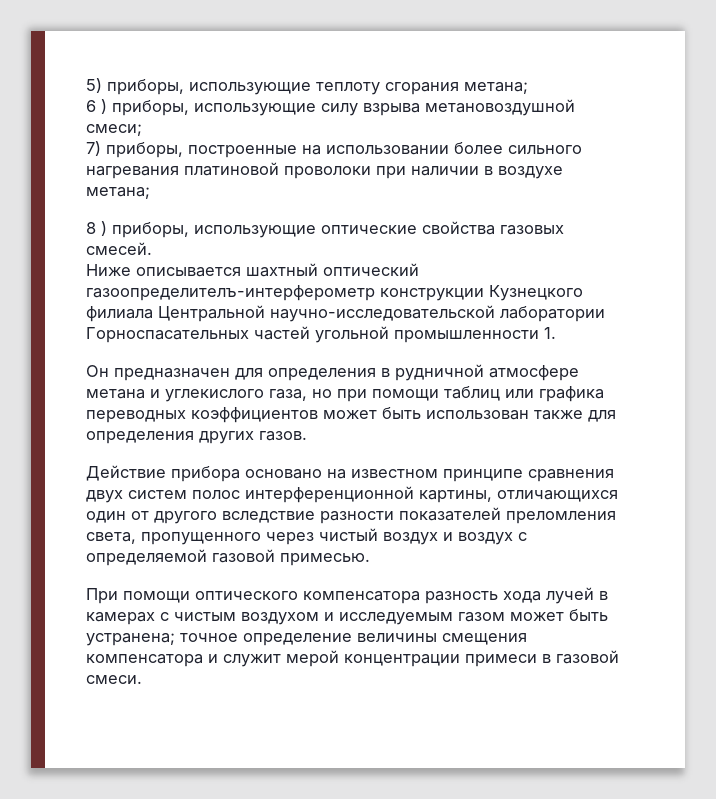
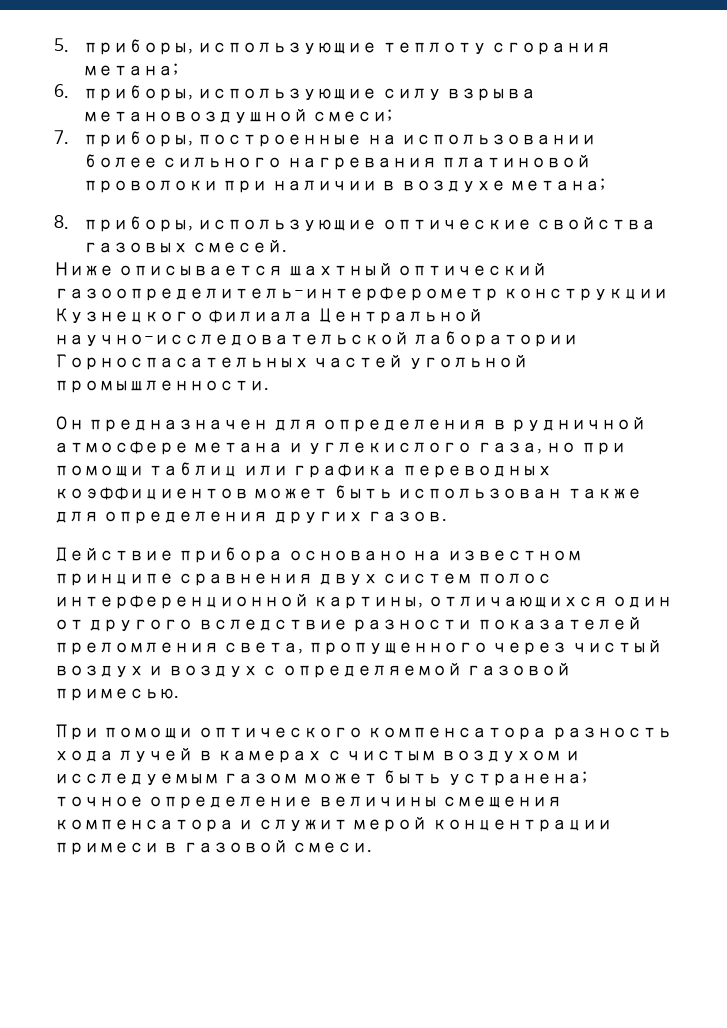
[86,78,102,93] 5) -> [54,38,69,52] 5.
[86,99,107,114] 6 ) -> [54,84,69,98] 6.
[86,141,101,156] 7) -> [54,130,69,144] 7.
[86,221,107,236] 8 ) -> [54,215,69,229] 8.
[86,285,375,301] газоопределителъ-интерферометр -> [54,287,499,301] газоопределитель-интерферометр
[394,327,556,343] промышленности 1. -> [54,380,269,393] промышленности.

